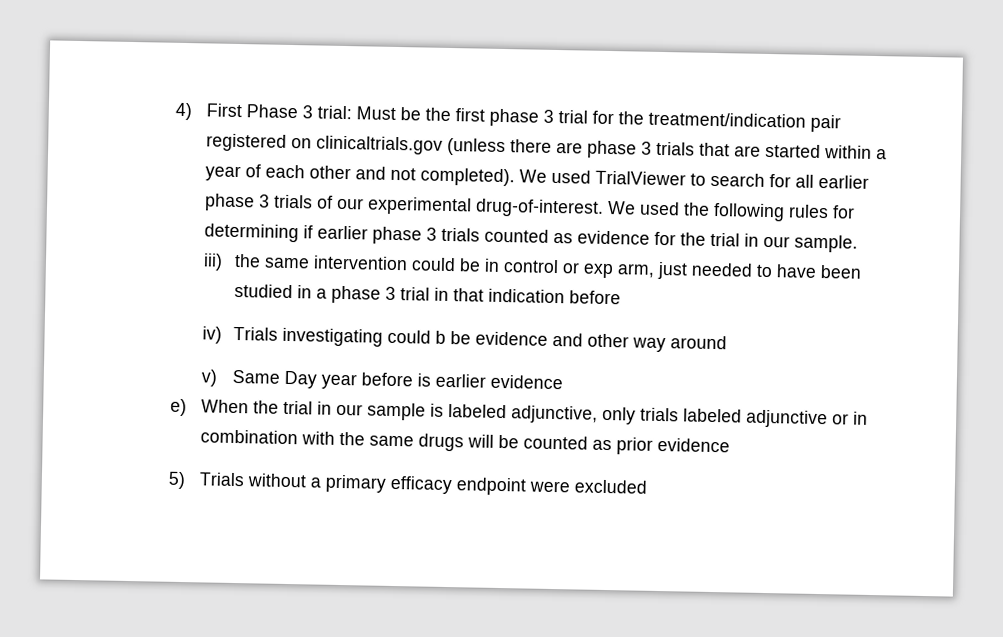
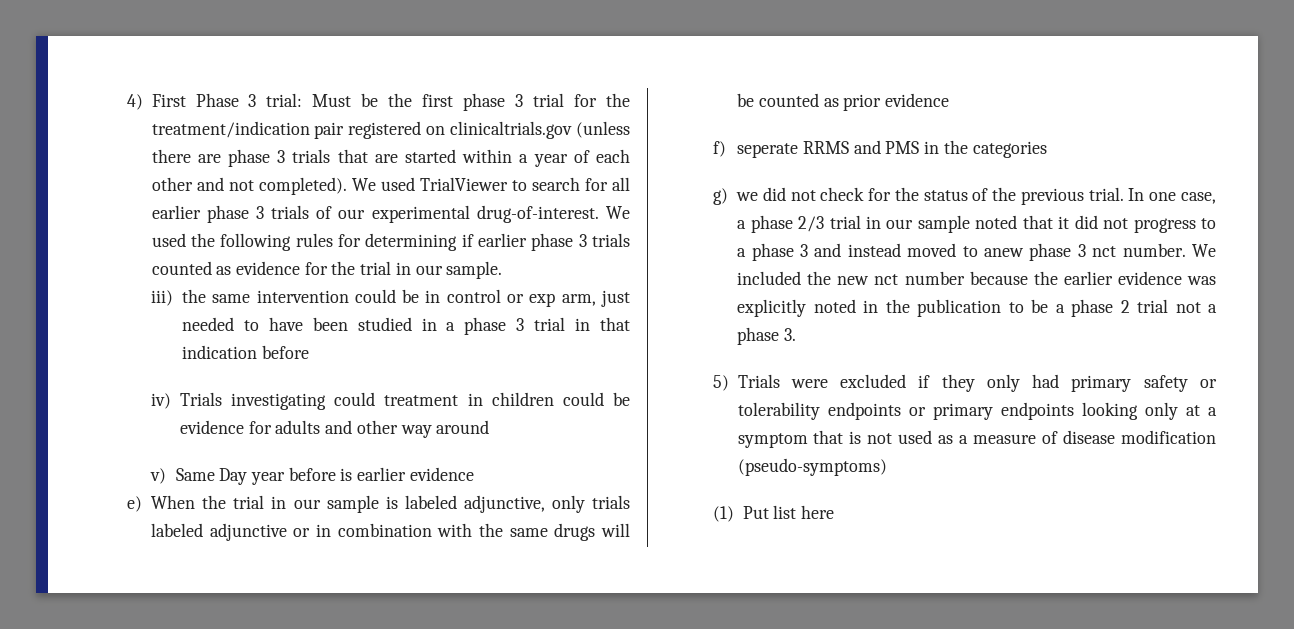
[435,330,549,346] b be evidence -> [384,392,631,406] [179,420,321,434] treatment in children could be evidence for adults
[167,471,647,496] 5) Trials without a primary efficacy endpoint were excluded -> [712,140,1047,158] [712,187,1216,205] [737,215,1216,233] [737,243,1216,261] [737,271,1216,285] [737,299,1218,317] [737,327,796,345] [712,374,1217,392] [737,402,1217,420] [737,430,1216,448] [737,458,887,476] [712,505,834,522] f) seperate RRMS and PMS in the categories // g) we did not check for the status of the previous trial. In one case, a phase 2/3 trial in our sample noted that it did not progress to a phase 3 and instead moved to anew phase 3 nct number. We included the new nct number because the earlier evidence was explicitly noted in the publication to be a phase 2 trial not a phase 3. // 5) Trials were excluded if they only had primary safety or tolerability endpoints or primary endpoints looking only at a symptom that is not used as a measure of disease modification (pseudo-symptoms) // (1) Put list here

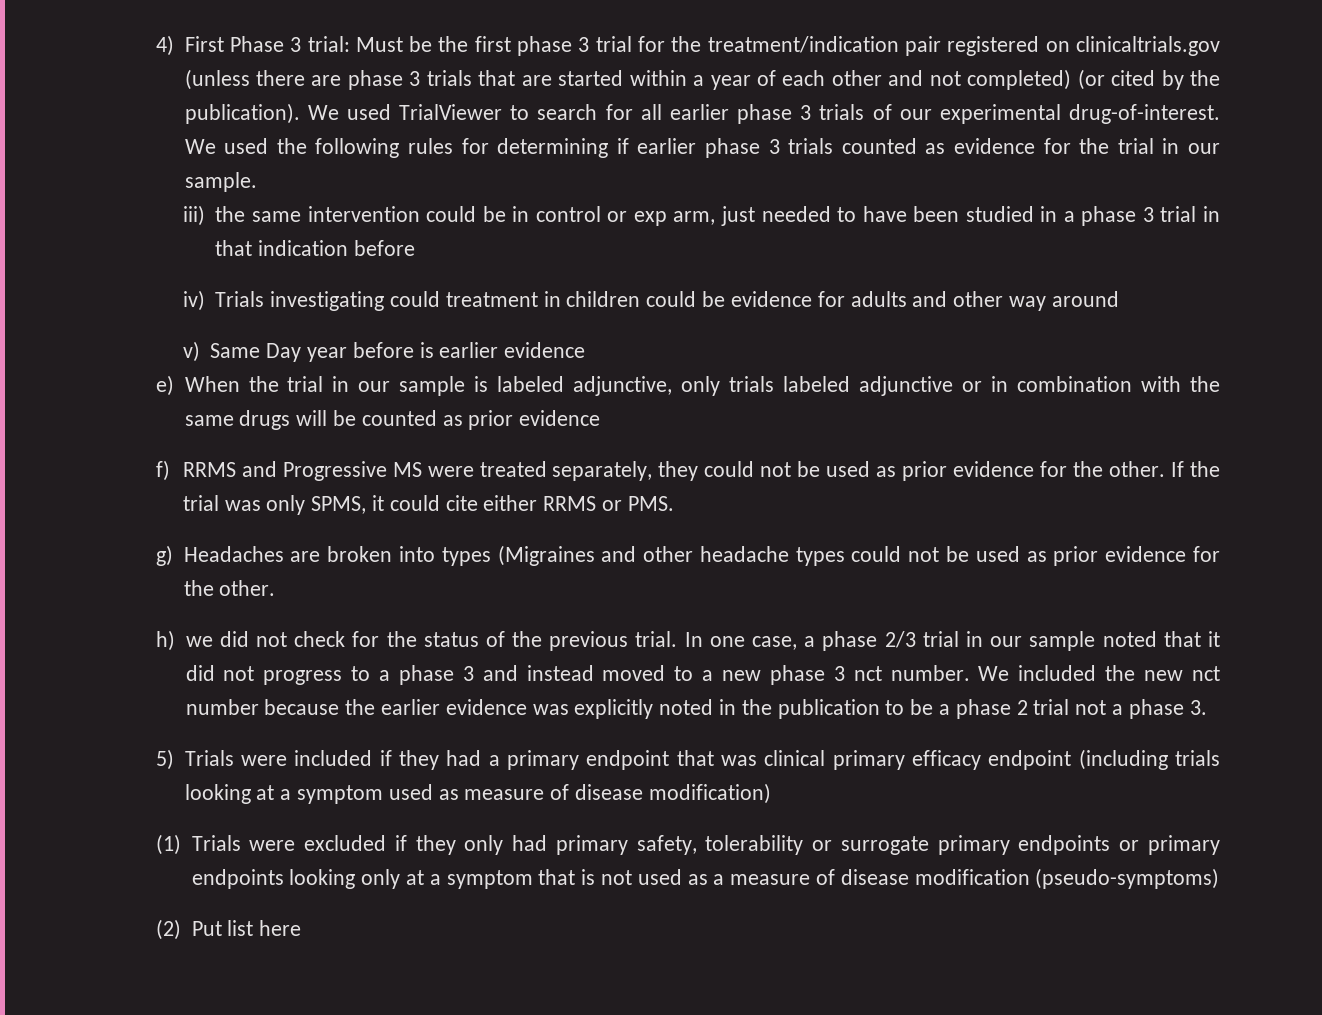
[258,177,347,195] completed). -> [967,69,1220,90] [184,103,300,124] completed) (or cited by the publication).
[737,143,799,158] seperate -> (170, 470) none
[885,140,1047,158] [712,188,728,205] PMS in the categories // g) -> [282,461,1221,481] [182,495,674,515] [155,545,1220,566] [183,580,276,596] [155,630,175,651] Progressive MS were treated separately, they could not be used as prior evidence for the other. If the trial was only SPMS, it could cite either RRMS or PMS. // g) Headaches are broken into types (Migraines and other headache types could not be used as prior evidence for the other. // h)
[983,248,1024,257] anew -> [702,670,762,681] a new
(828, 383) none -> [294,749,1220,770] [184,783,771,804] [155,834,296,855] included if they had a primary endpoint that was clinical primary efficacy endpoint (including trials looking at a symptom used as measure of disease modification) // (1) Trials were
[1143,375,1217,392] [737,402,820,420] safety or tolerability -> [636,835,1010,855] safety, tolerability or surrogate primary
[712,506,734,522] (1) -> [155,919,181,940] (2)

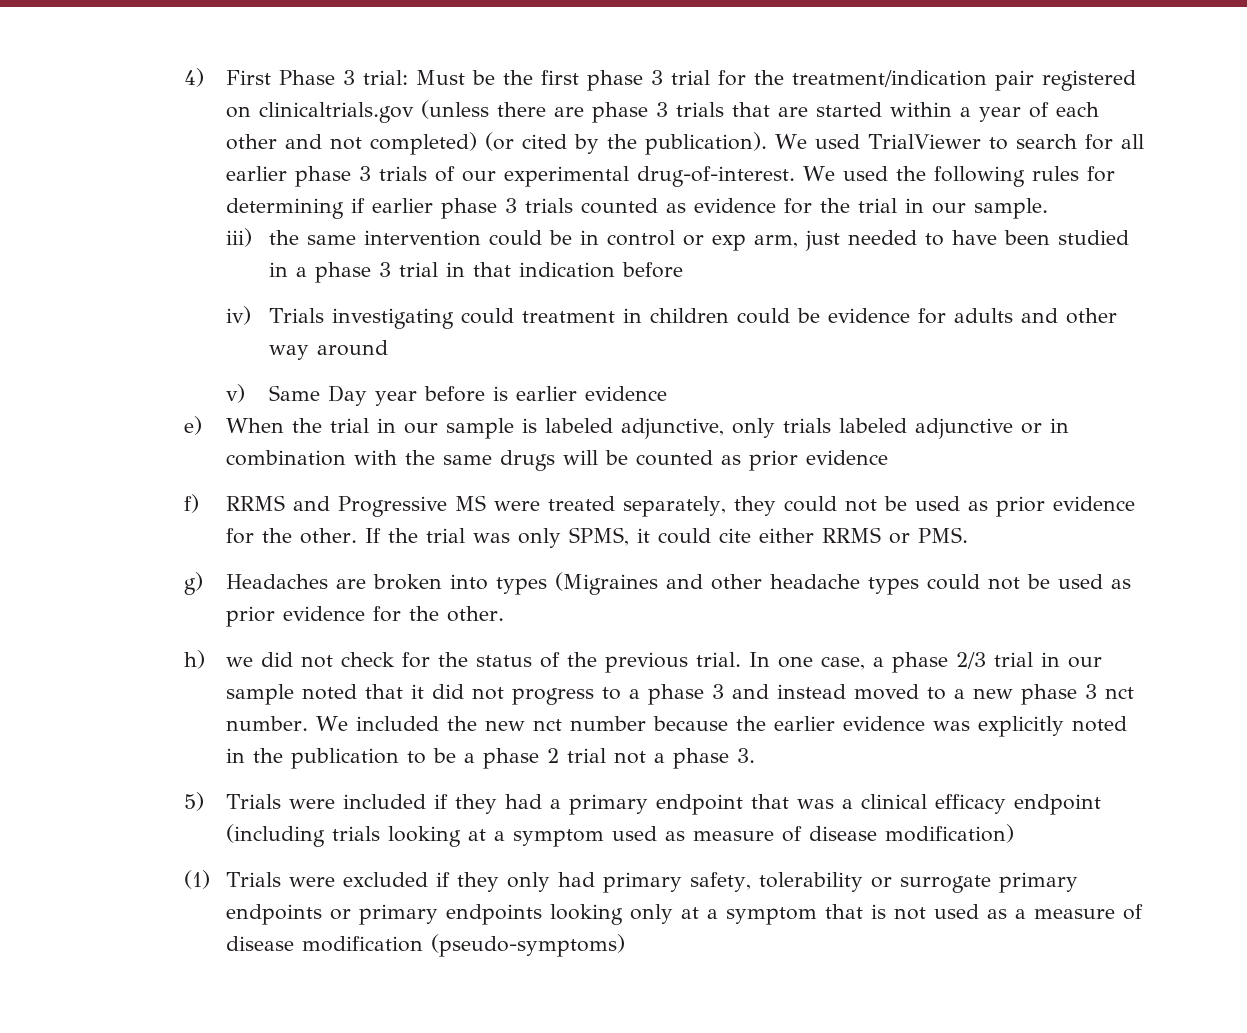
[764,750,905,770] clinical primary -> [842,794,928,809] a clinical
[155,919,302,940] // (2) Put list here -> (626, 945) none

